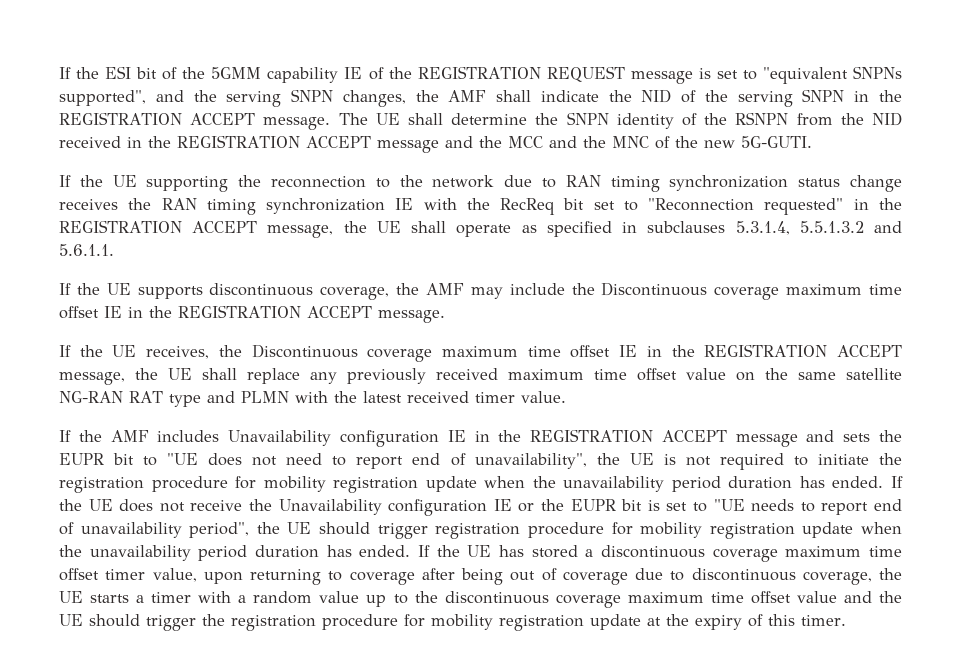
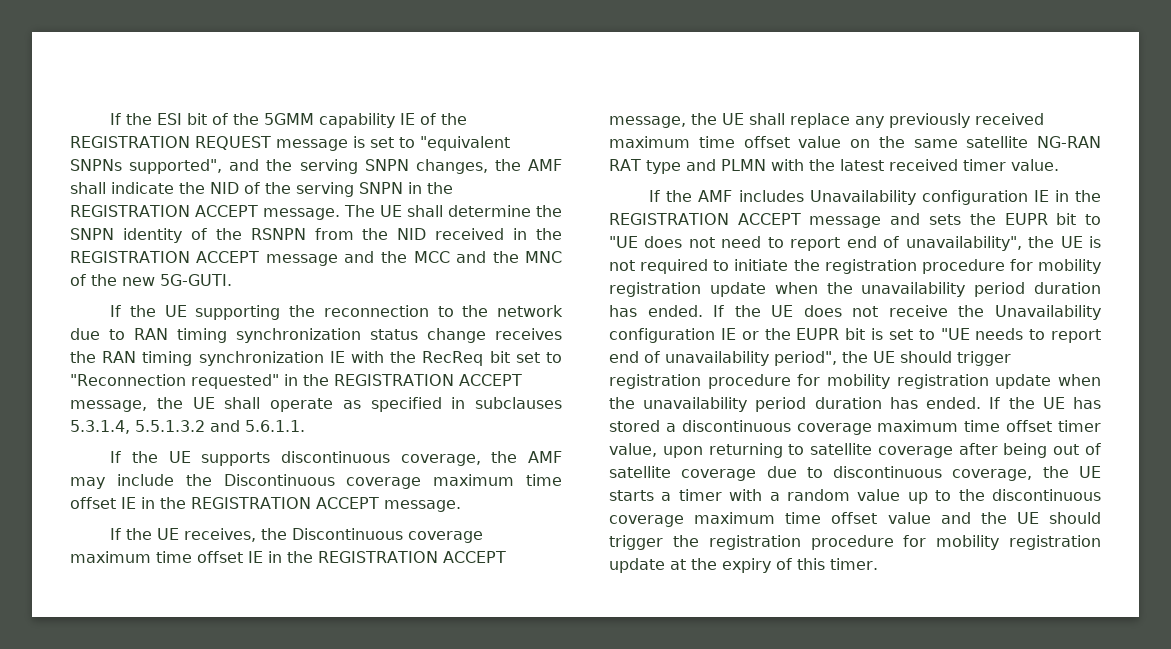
(343, 576) none -> [810,443,873,455] satellite
(557, 574) none -> [609,466,671,478] satellite

